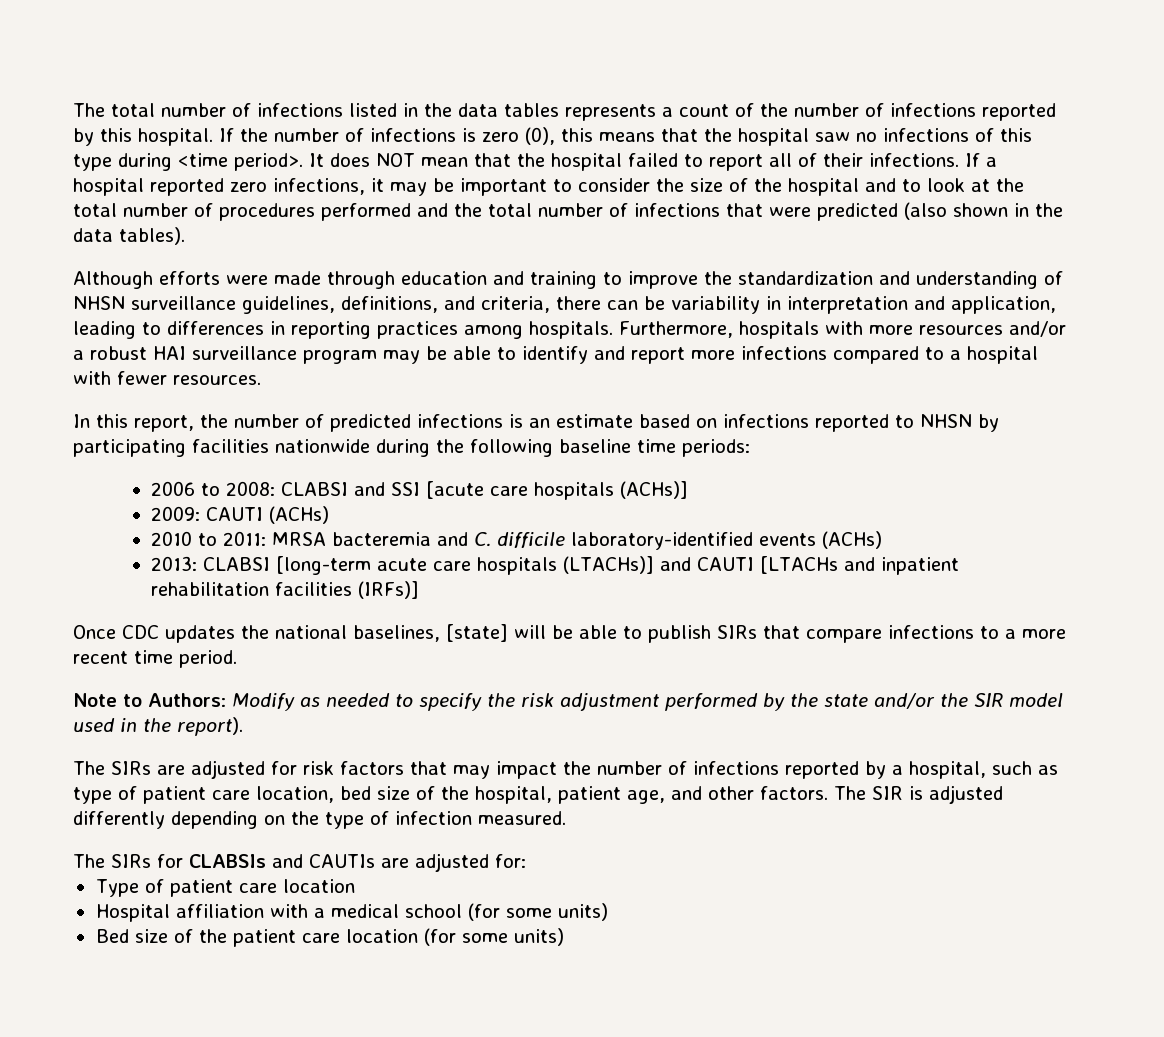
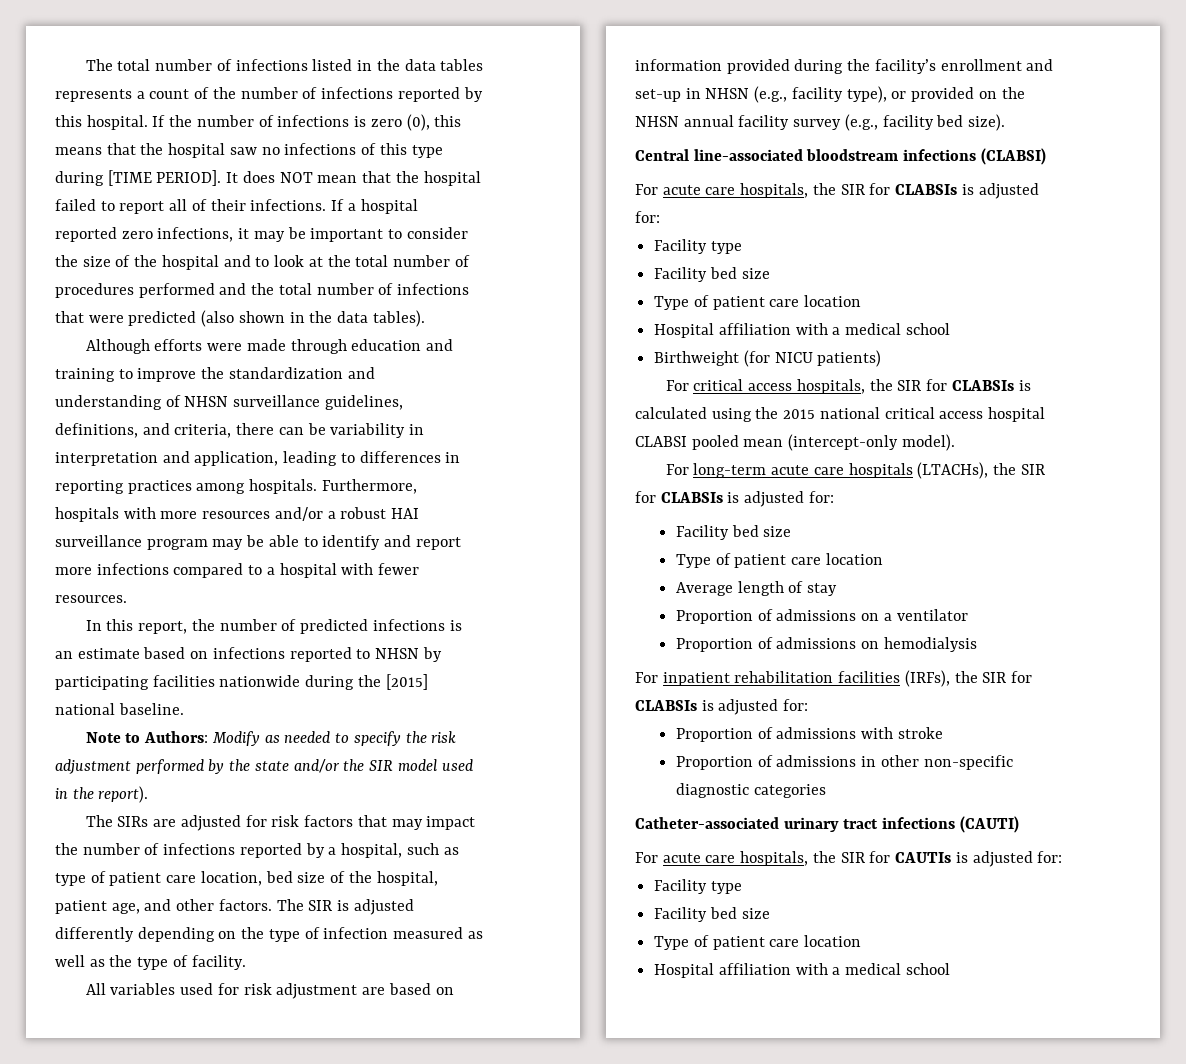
[178,153,303,171] <time period>. -> [107,170,222,186] [TIME PERIOD].
[470,439,750,457] [151,481,689,500] [151,506,330,524] [151,531,883,550] [151,556,960,575] [151,581,420,599] [73,624,1066,643] [73,650,237,668] following baseline time periods: // 2006 to 2008: CLABSI and SSI [acute care hospitals (ACHs)] // 2009: CAUTI (ACHs) // 2010 to 2011: MRSA bacteremia and C. difficile laboratory-identified events (ACHs) // 2013: CLABSI [long-term acute care hospitals (LTACHs)] and CAUTI [LTACHs and inpatient rehabilitation facilities (IRFs)] // Once CDC updates the national baselines, [state] will be able to publish SIRs that compare infections to a more recent time period. -> [385,674,428,690] [55,703,184,715] [2015] national baseline.
[478,811,566,825] [73,853,526,872] measured. // The SIRs for CLABSIs and CAUTIs are adjusted for: -> [393,927,483,939] [55,955,246,970] [85,983,454,999] [635,59,1054,74] [635,86,1025,103] [635,114,1006,131] [635,148,1046,165] [635,183,1039,199] [635,211,660,223] [654,239,742,254] [654,267,770,282] measured as well as the type of facility. // All variables used for risk adjustment are based on information provided during the facility’s enrollment and set-up in NHSN (e.g., facility type), or provided on the NHSN annual facility survey (e.g., facility bed size). // Central line-associated bloodstream infections (CLABSI) // For acute care hospitals, the SIR for CLABSIs is adjusted for: // Facility type // Facility bed size
[467,903,608,921] [95,928,564,947] (for some units) // Bed size of the patient care location (for some units) -> [654,350,882,367] [665,379,1031,394] [635,407,1046,422] [635,434,955,451] [665,462,1045,479] [635,491,834,507] [675,525,792,540] [675,553,883,568] [675,581,838,596] [675,609,968,624] [675,637,977,652] [635,670,1033,687] [635,699,809,715] [675,727,943,742] [675,755,1013,770] [675,783,826,798] [635,816,1019,833] [635,851,1063,867] [654,879,742,894] [654,907,770,922] [654,935,862,950] [654,963,950,978] // Birthweight (for NICU patients) // For critical access hospitals, the SIR for CLABSIs is calculated using the 2015 national critical access hospital CLABSI pooled mean (intercept-only model). // For long-term acute care hospitals (LTACHs), the SIR for CLABSIs is adjusted for: // Facility bed size // Type of patient care location // Average length of stay // Proportion of admissions on a ventilator // Proportion of admissions on hemodialysis // For inpatient rehabilitation facilities (IRFs), the SIR for CLABSIs is adjusted for: // Proportion of admissions with stroke // Proportion of admissions in other non-specific diagnostic categories // Catheter-associated urinary tract infections (CAUTI) // For acute care hospitals, the SIR for CAUTIs is adjusted for: // Facility type // Facility bed size // Type of patient care location // Hospital affiliation with a medical school

